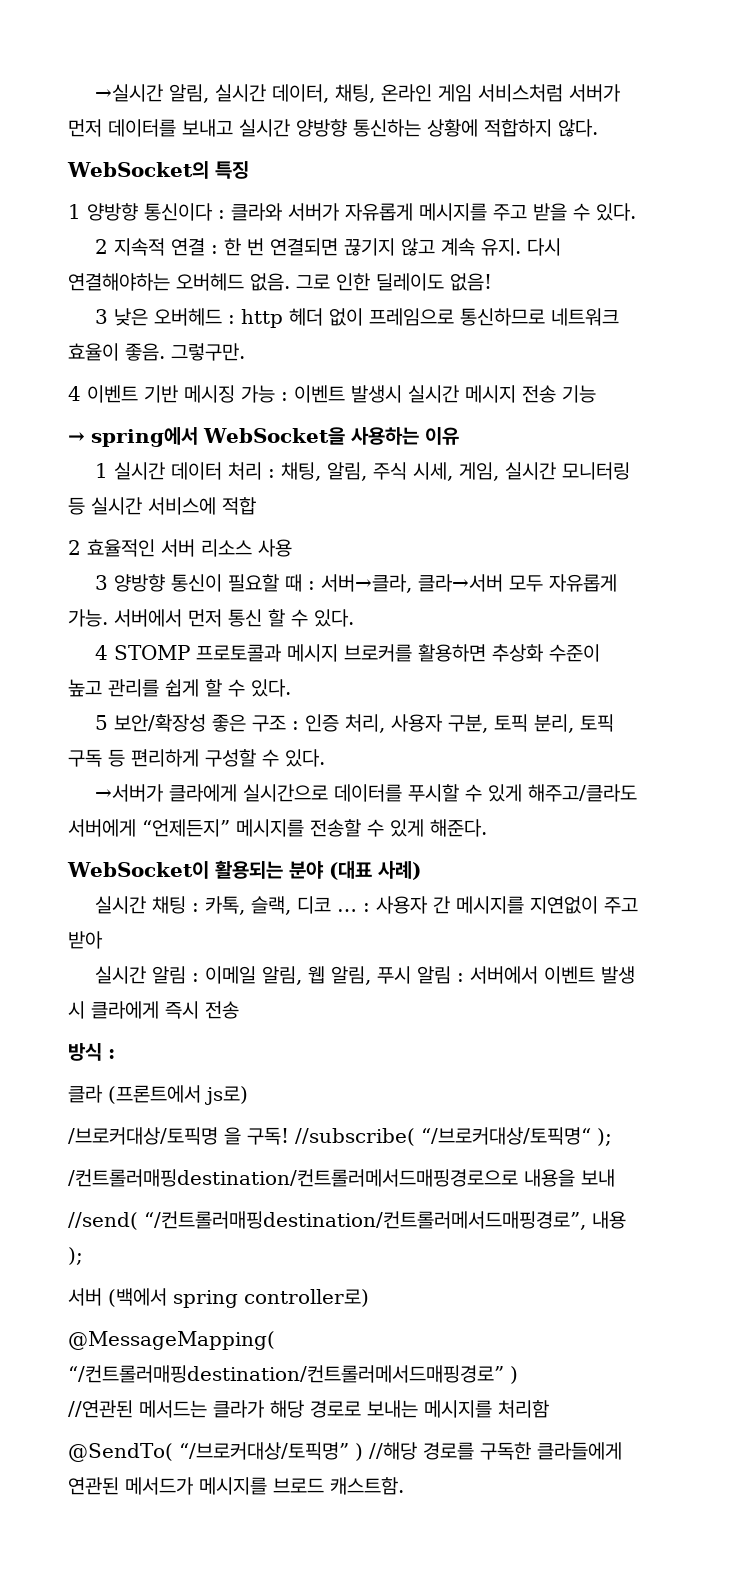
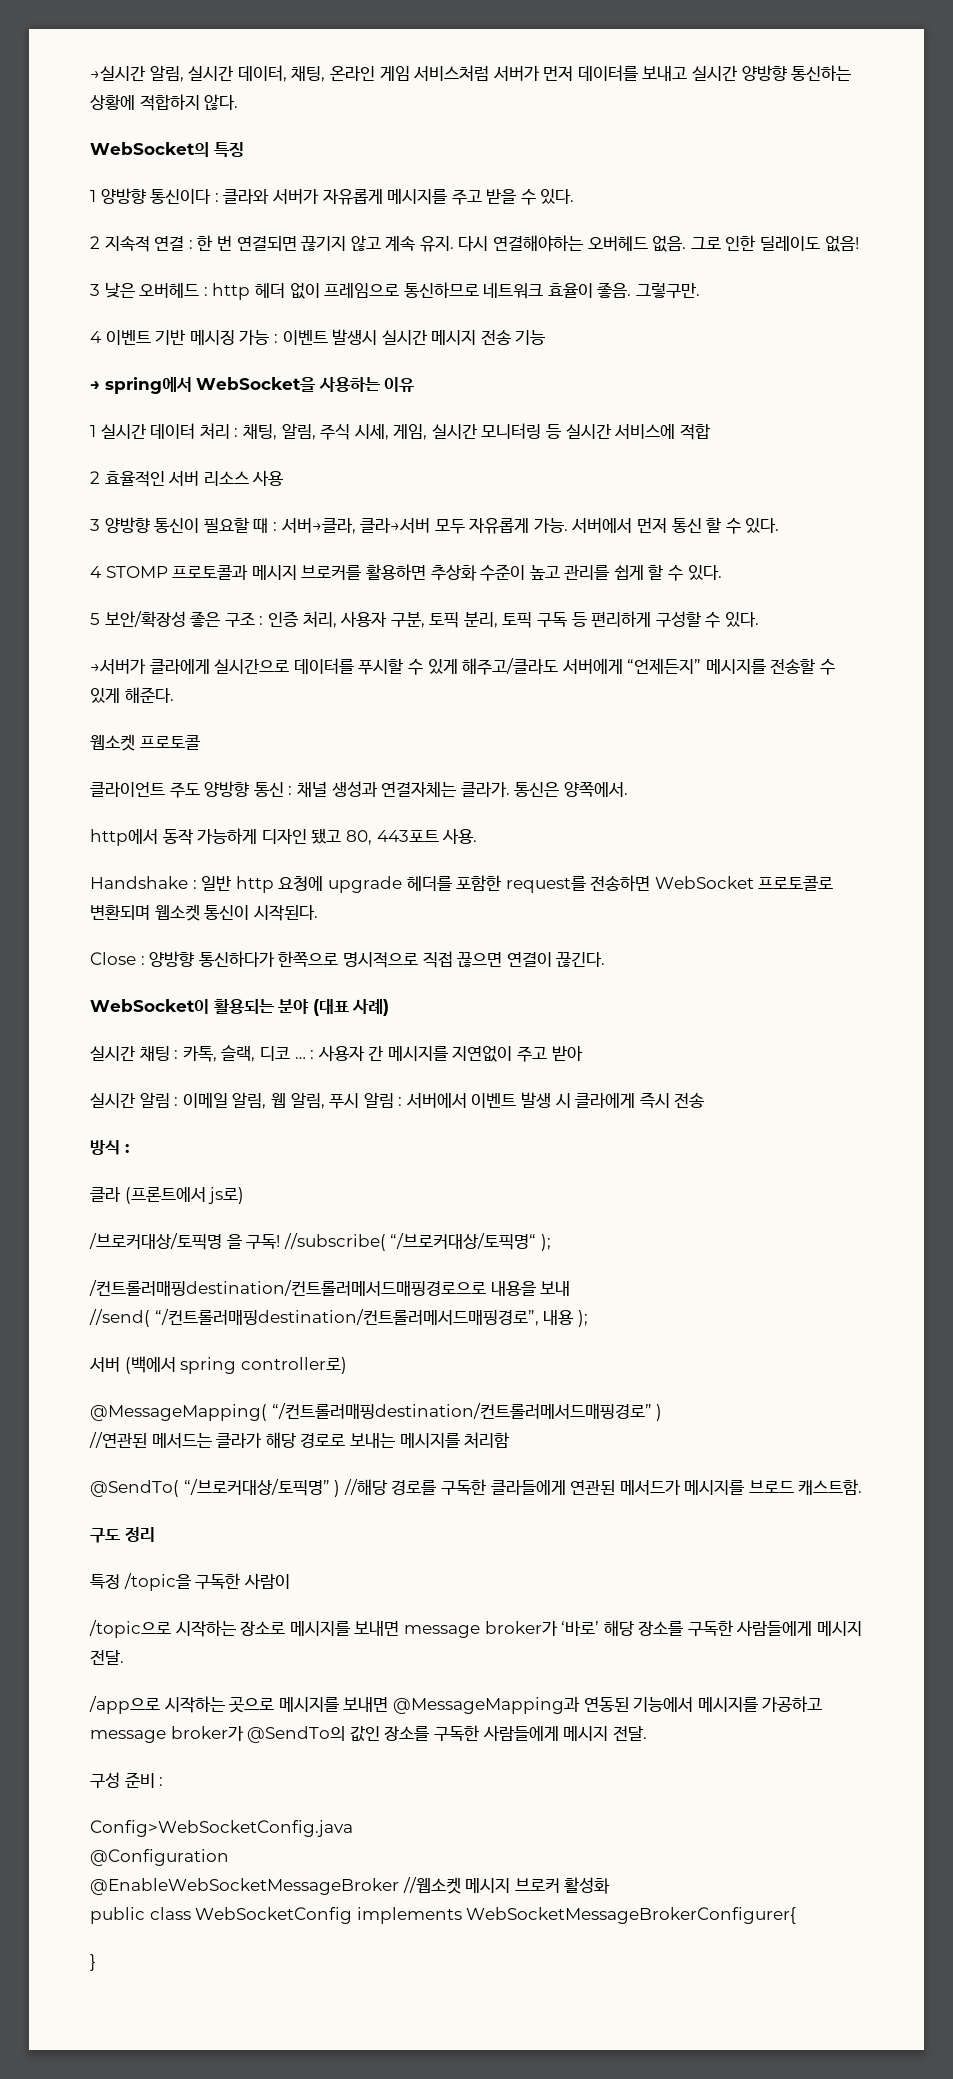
(487, 828) none -> [90,734,200,751] [90,781,628,798] [90,828,478,846] [90,875,834,893] [90,904,318,921] [90,951,606,968] // 웹소켓 프로토콜 // 클라이언트 주도 양방향 통신 : 채널 생성과 연결자체는 클라가. 통신은 양쪽에서. // http에서 동작 가능하게 디자인 됐고 80, 443포트 사용. // Handshake : 일반 http 요청에 upgrade 헤더를 포함한 request를 전송하면 WebSocket 프로토콜로 변환되며 웹소켓 통신이 시작된다. // Close : 양방향 통신하다가 한쪽으로 명시적으로 직접 끊으면 연결이 끊긴다.
(404, 1486) none -> [90,1527,155,1543] [90,1573,290,1591] [89,1620,863,1638] [90,1650,124,1665] [89,1696,823,1714] [90,1725,647,1743] [90,1772,164,1788] [90,1820,353,1837] [90,1849,229,1866] [90,1877,611,1895] [90,1907,797,1924] [90,1954,96,1971] // 구도 정리 // 특정 /topic을 구독한 사람이 // /topic으로 시작하는 장소로 메시지를 보내면 message broker가 ‘바로’ 해당 장소를 구독한 사람들에게 메시지 전달. // /app으로 시작하는 곳으로 메시지를 보내면 @MessageMapping과 연동된 기능에서 메시지를 가공하고 message broker가 @SendTo의 값인 장소를 구독한 사람들에게 메시지 전달. // 구성 준비 : // Config>WebSocketConfig.java // @Configuration // @EnableWebSocketMessageBroker //웹소켓 메시지 브로커 활성화 // public class WebSocketConfig implements WebSocketMessageBrokerConfigurer{ // }

